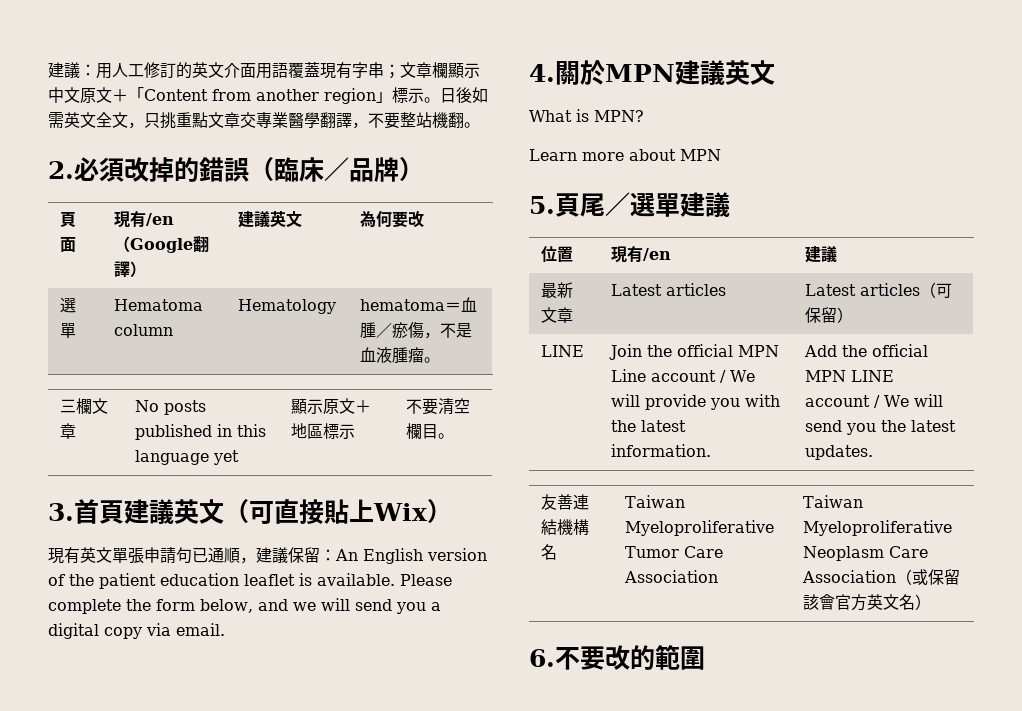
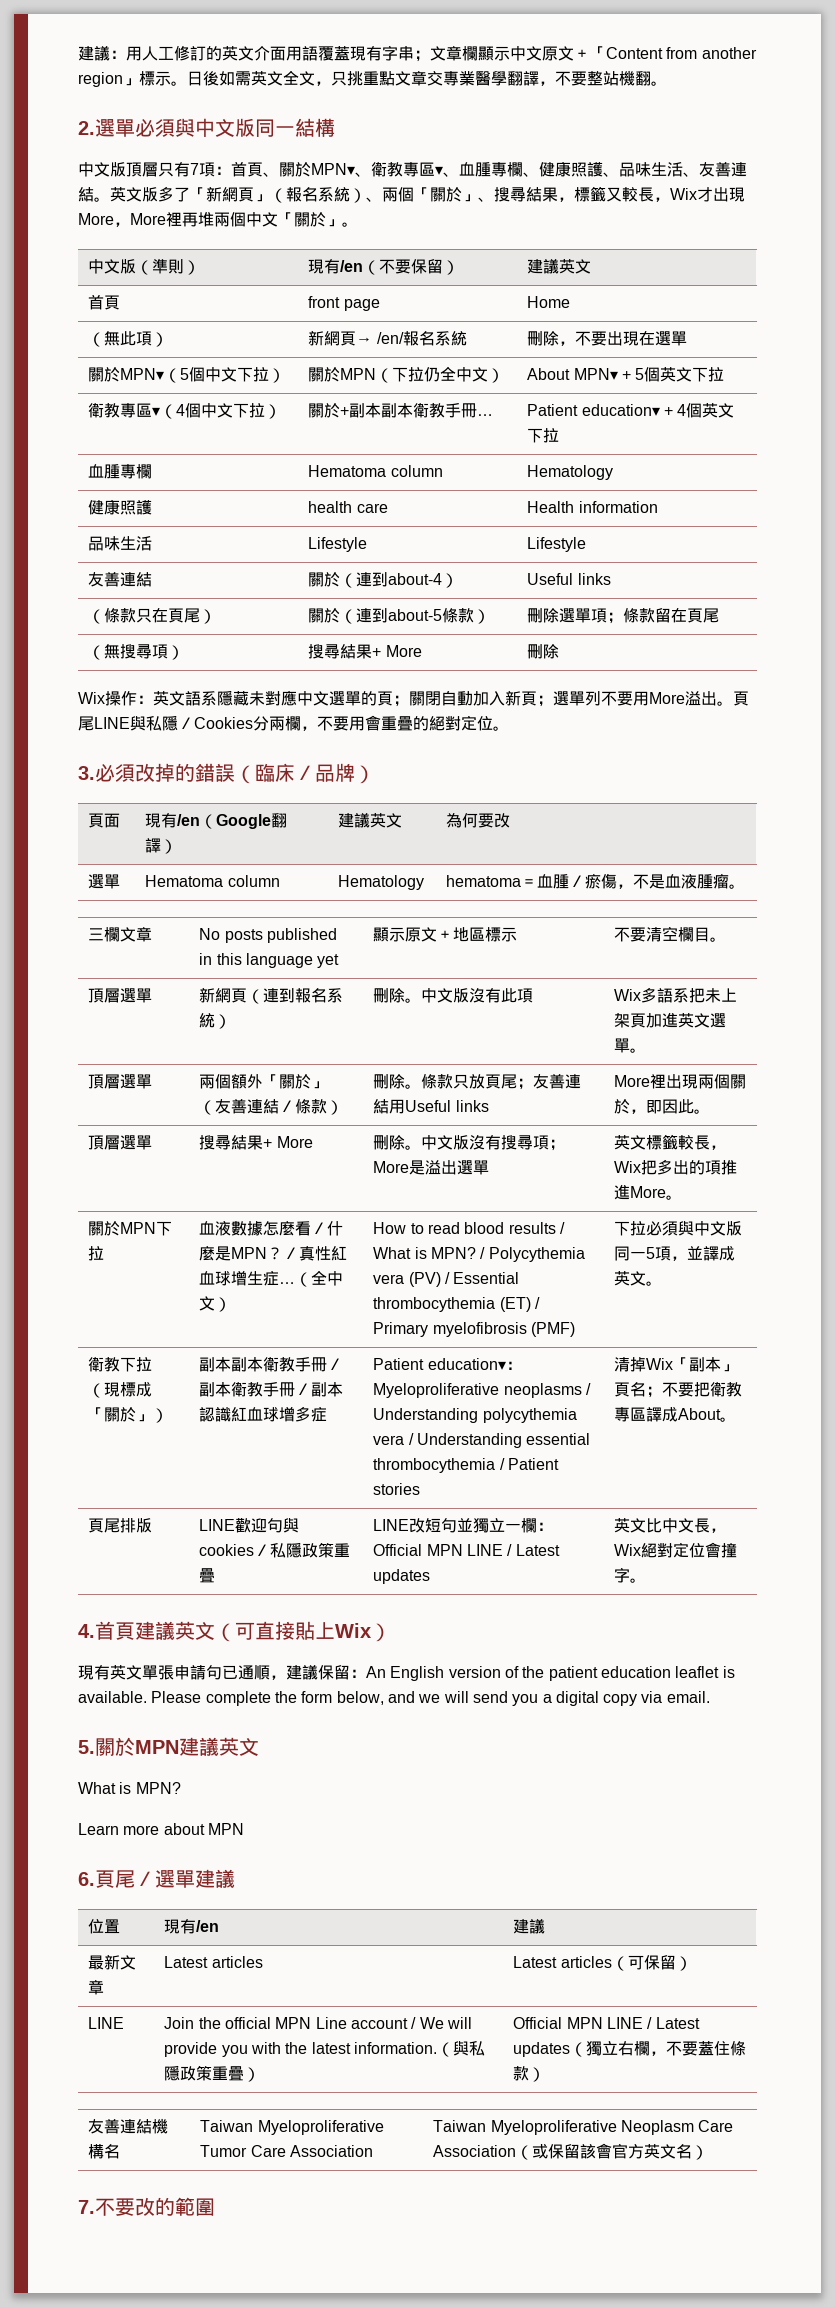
(74, 170) none -> [95,118,335,137] [78,161,747,177] [78,186,745,203] [78,212,358,227] [88,258,201,275] [308,259,460,275] [527,259,592,274] [88,295,121,310] [308,296,380,311] [527,296,571,308] [88,331,169,347] [308,330,467,346] [527,331,688,346] [88,367,286,383] [308,366,505,383] [527,367,725,382] [88,403,282,419] [308,403,494,418] [527,403,735,418] [527,428,560,443] [88,464,153,479] [308,465,443,477] [527,465,614,480] [88,499,153,515] [308,501,388,513] [527,501,658,513] [88,536,153,551] [308,537,368,552] [527,537,587,552] [88,572,153,587] [308,572,459,588] [527,573,611,585] [88,608,217,624] [308,608,491,624] [527,608,720,624] [88,644,185,660] [308,644,422,659] [527,644,560,659] [78,690,749,707] [78,715,509,731] [78,766,95,780] 選單必須與中文版同一結構 // 中文版頂層只有7項：首頁、關於MPN▾、衛教專區▾、血腫專欄、健康照護、品味生活、友善連結。英文版多了「新網頁」（報名系統）、兩個「關於」、搜尋結果，標籤又較長，Wix才出現More，More裡再堆兩個中文「關於」。 // 中文版（準則） | 現有/en（不要保留） | 建議英文 // 首頁 | front page | Home // （無此項） | 新網頁→ /en/報名系統 | 刪除，不要出現在選單 // 關於MPN▾（5個中文下拉） | 關於MPN（下拉仍全中文） | About MPN▾ + 5個英文下拉 // 衛教專區▾（4個中文下拉） | 關於+副本副本衛教手冊… | Patient education▾ + 4個英文下拉 // 血腫專欄 | Hematoma column | Hematology // 健康照護 | health care | Health information // 品味生活 | Lifestyle | Lifestyle // 友善連結 | 關於（連到about-4） | Useful links // （條款只在頁尾） | 關於（連到about-5條款） | 刪除選單項；條款留在頁尾 // （無搜尋項） | 搜尋結果+ More | 刪除 // Wix操作：英文語系隱藏未對應中文選單的頁；關閉自動加入新頁；選單列不要用More溢出。頁尾LINE與私隱／Cookies分兩欄，不要用會重疊的絕對定位。 // 3.
[48,503,74,521] // 3. -> [88,988,153,1003] [199,987,344,1004] [199,1013,232,1029] [373,988,534,1003] [614,987,738,1003] [614,1012,727,1028] [614,1038,647,1053] [88,1074,153,1089] [199,1074,328,1089] [199,1099,344,1115] [373,1074,582,1090] [373,1099,489,1114] [614,1074,747,1089] [614,1099,711,1114] [88,1135,153,1150] [199,1135,313,1150] [373,1135,566,1151] [373,1160,490,1175] [614,1134,727,1150] [614,1159,738,1175] [614,1184,683,1200] [88,1221,173,1236] [88,1246,105,1261] [199,1220,344,1236] [199,1246,348,1261] [199,1270,344,1287] [199,1296,232,1312] [373,1222,566,1234] [373,1247,585,1262] [373,1272,520,1287] [373,1297,541,1312] [373,1322,576,1337] [614,1221,743,1236] [614,1246,736,1261] [614,1271,663,1286] [88,1357,153,1372] [88,1382,153,1398] [88,1407,169,1423] [199,1357,344,1372] [199,1382,344,1397] [199,1406,328,1422] [373,1358,522,1370] [373,1383,592,1398] [373,1408,577,1423] [373,1433,591,1448] [373,1458,560,1473] [373,1483,421,1495] [614,1357,738,1372] [614,1382,743,1398] [614,1407,737,1422] [88,1518,153,1533] [199,1518,300,1533] [199,1542,351,1558] [199,1568,216,1583] [373,1518,554,1533] [373,1544,560,1556] [373,1569,431,1584] [614,1518,727,1533] [614,1542,738,1558] [614,1567,647,1583] [78,1624,95,1638] // 頂層選單 | 新網頁（連到報名系統） | 刪除。中文版沒有此項 | Wix多語系把未上架頁加進英文選單。 // 頂層選單 | 兩個額外「關於」（友善連結／條款） | 刪除。條款只放頁尾；友善連結用Useful links | More裡出現兩個關於，即因此。 // 頂層選單 | 搜尋結果+ More | 刪除。中文版沒有搜尋項；More是溢出選單 | 英文標籤較長，Wix把多出的項推進More。 // 關於MPN下拉 | 血液數據怎麼看／什麼是MPN？／真性紅血球增生症…（全中文） | How to read blood results / What is MPN? / Polycythemia vera (PV) / Essential thrombocythemia (ET) / Primary myelofibrosis (PMF) | 下拉必須與中文版同一5項，並譯成英文。 // 衛教下拉（現標成「關於」） | 副本副本衛教手冊／副本衛教手冊／副本認識紅血球增多症 | Patient education▾：Myeloproliferative neoplasms / Understanding polycythemia vera / Understanding essential thrombocythemia / Patient stories | 清掉Wix「副本」頁名；不要把衛教專區譯成About。 // 頁尾排版 | LINE歡迎句與cookies／私隱政策重疊 | LINE改短句並獨立一欄：Official MPN LINE / Latest updates | 英文比中文長，Wix絕對定位會撞字。 // 4.
[529,64,555,82] 4. -> [78,1740,95,1754] 5.
[529,196,555,214] 5. -> [78,1872,95,1886] 6.
[803,344,928,357] [804,370,894,382] [804,394,943,408] [804,420,956,435] [804,445,873,460] | Add the official MPN LINE account / We will send you the latest updates. -> [437,2041,486,2057] [164,2065,261,2082] [513,2017,700,2029] [513,2041,747,2057] [513,2066,546,2082] （與私隱政策重疊） | Official MPN LINE / Latest updates（獨立右欄，不要蓋住條款）
[529,649,555,667] 6. -> [78,2200,95,2214] 7.

